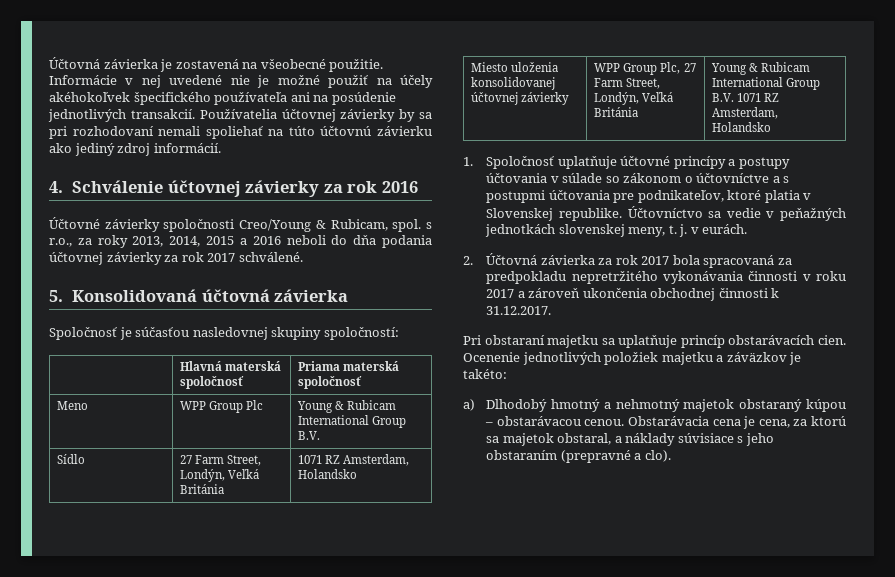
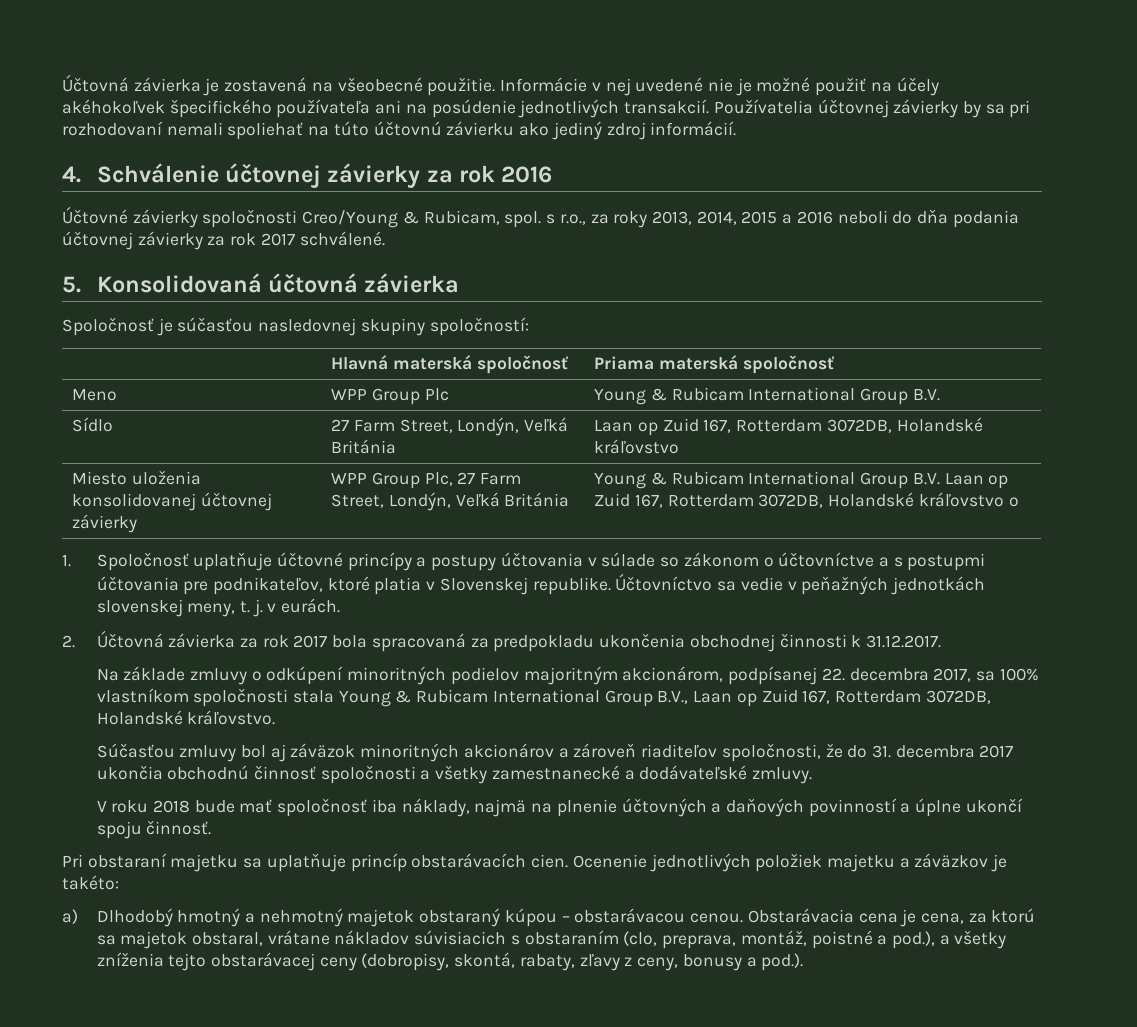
[298,454,410,466] [298,469,358,479] 1071 RZ Amsterdam, Holandsko -> [594,417,983,436] [594,439,680,454] Laan op Zuid 167, Rotterdam 3072DB, Holandské kráľovstvo
[737,93,780,102] [712,107,779,119] [712,122,772,132] 1071 RZ Amsterdam, Holandsko -> [944,473,1009,489] [594,492,1019,508] Laan op Zuid 167, Rotterdam 3072DB, Holandské kráľovstvo o
[571,271,846,284] [486,288,581,298] nepretržitého vykonávania činnosti v roku 2017 a zároveň -> (595, 643) none
(552, 310) none -> [96,666,1039,685] [96,688,991,707] [96,710,276,725] [96,743,1014,762] [96,765,813,784] [96,798,1023,817] [96,820,212,839] // Na základe zmluvy o odkúpení minoritných podielov majoritným akcionárom, podpísanej 22. decembra 2017, sa 100% vlastníkom spoločnosti stala Young & Rubicam International Group B.V., Laan op Zuid 167, Rotterdam 3072DB, Holandské kráľovstvo. // Súčasťou zmluvy bol aj záväzok minoritných akcionárov a zároveň riaditeľov spoločnosti, že do 31. decembra 2017 ukončia obchodnú činnosť spoločnosti a všetky zamestnanecké a dodávateľské zmluvy. // V roku 2018 bude mať spoločnosť iba náklady, najmä na plnenie účtovných a daňových povinností a úplne ukončí spoju činnosť.
[614,433,774,446] [486,450,671,463] a náklady súvisiace s jeho obstaraním (prepravné a clo). -> [267,930,1007,949] [96,952,804,971] vrátane nákladov súvisiacich s obstaraním (clo, preprava, montáž, poistné a pod.), a všetky zníženia tejto obstarávacej ceny (dobropisy, skontá, rabaty, zľavy z ceny, bonusy a pod.).

